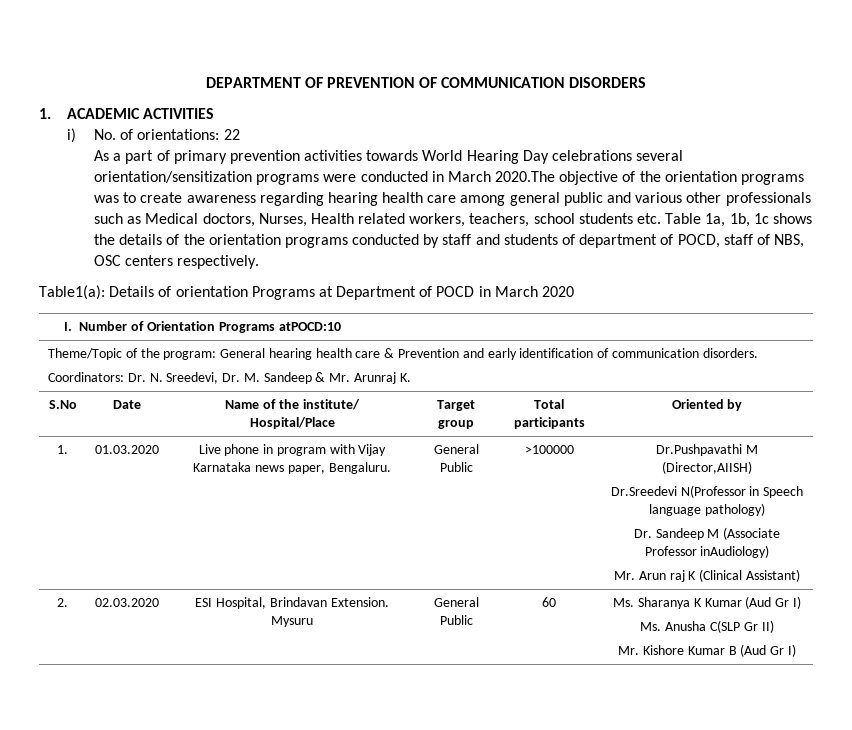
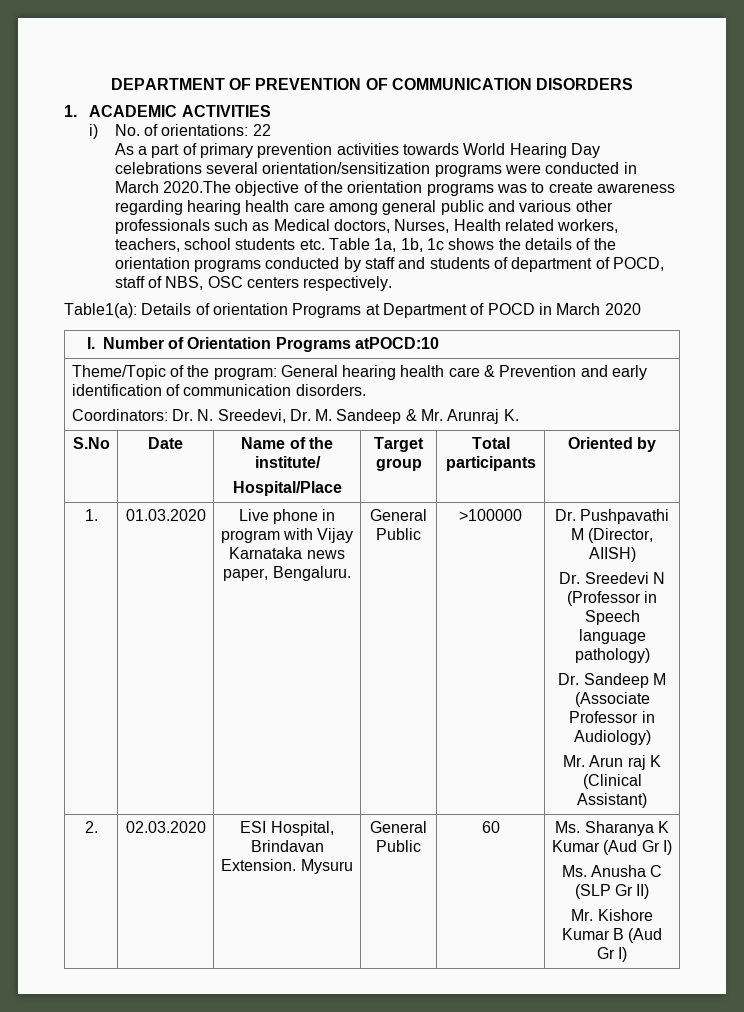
[656,444,758,456] [662,461,752,474] [610,485,746,498] Dr.Pushpavathi M (Director,AIISH) // Dr.Sreedevi N(Professor -> [554,509,670,524] [570,528,654,543] [588,547,636,562] [559,572,665,584] [566,591,641,606] Dr. Pushpavathi M (Director, AIISH) // Dr. Sreedevi N (Professor
[700,545,770,558] inAudiology) -> [641,711,655,723] [573,730,651,745] in Audiology)
[710,620,740,633] C(SLP -> [650,865,663,877] [574,884,611,899] C (SLP

